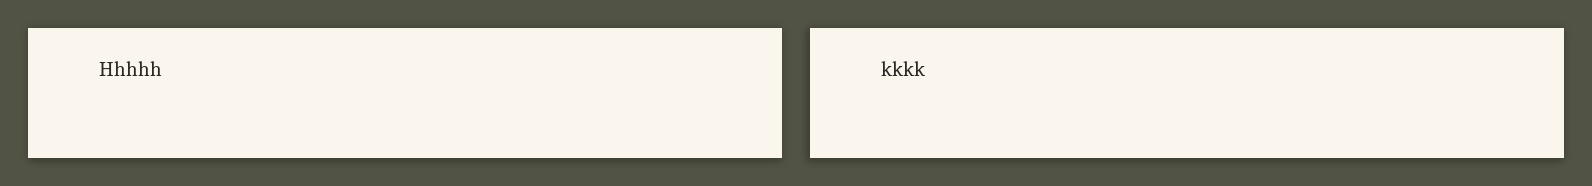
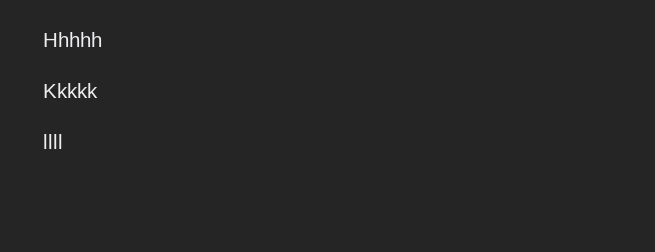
[881,61,926,76] kkkk -> [43,83,98,98] [43,134,63,149] Kkkkk // llll

